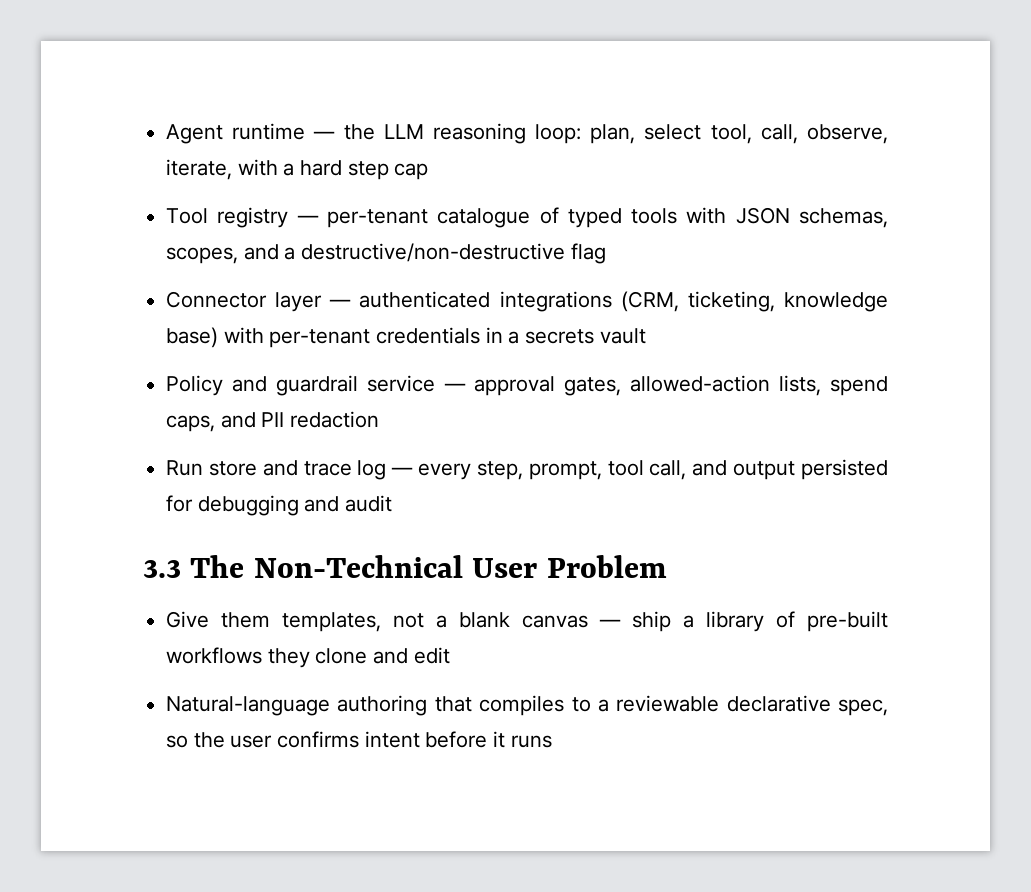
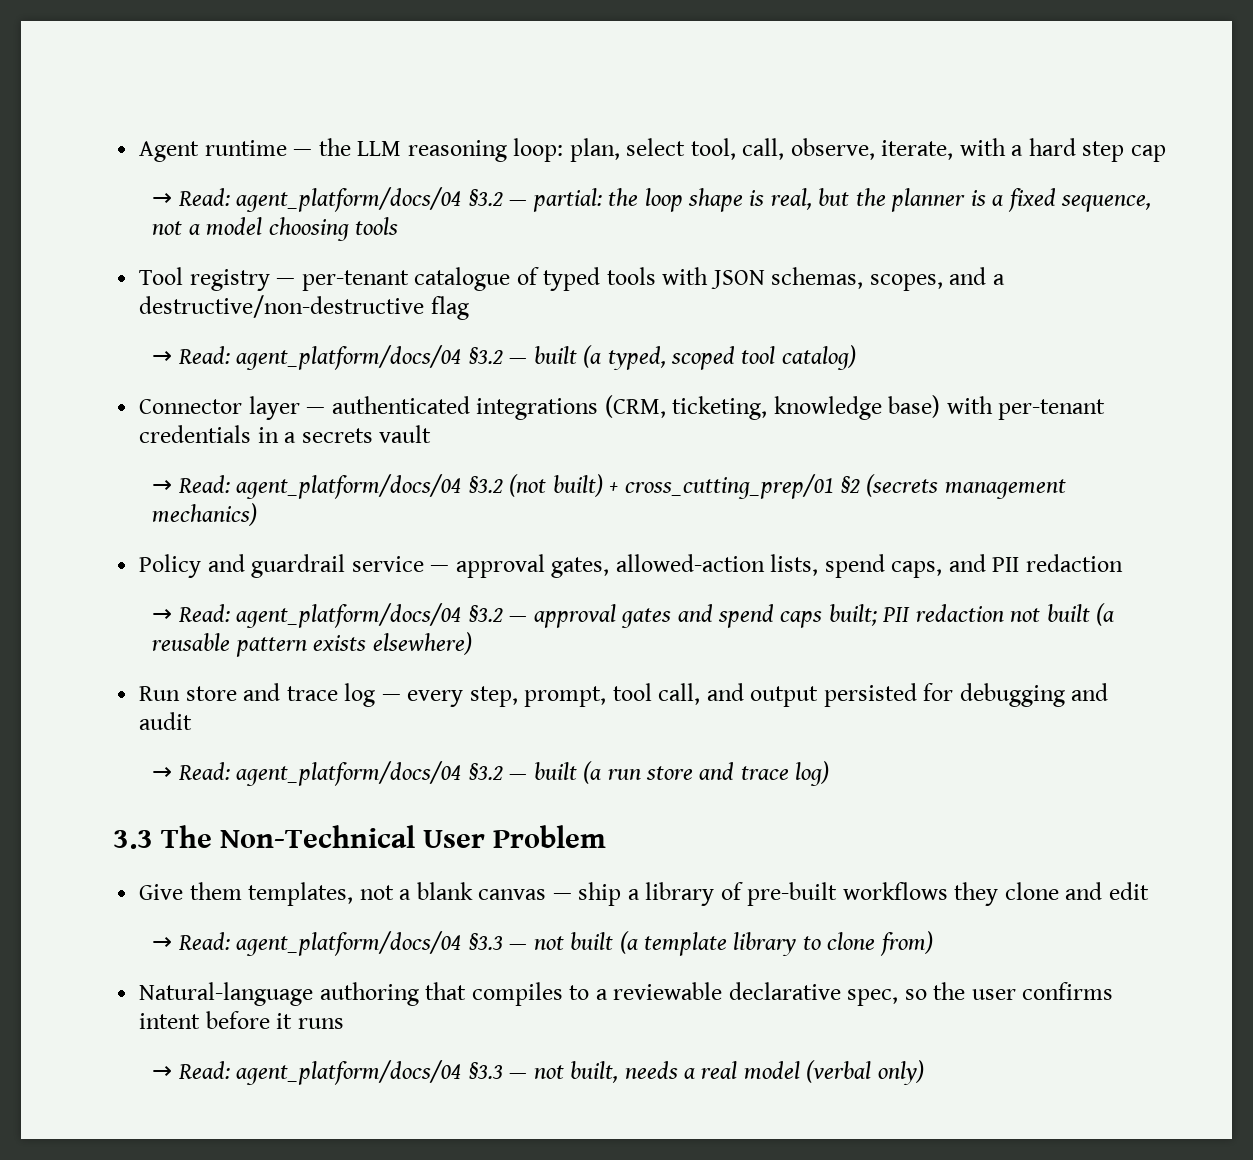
(429, 171) none -> [152,187,1152,212] [152,217,399,241] // → Read: agent_platform/docs/04 §3.2 — partial: the loop shape is real, but the planner is a fixed sequence, not a model choosing tools
(606, 253) none -> [152,345,856,370] // → Read: agent_platform/docs/04 §3.2 — built (a typed, scoped tool catalog)
(646, 336) none -> [152,474,1066,499] [152,503,258,526] // → Read: agent_platform/docs/04 §3.2 (not built) + cross_cutting_prep/01 §2 (secrets management mechanics)
(380, 419) none -> [152,603,1115,628] [152,632,472,657] // → Read: agent_platform/docs/04 §3.2 — approval gates and spend caps built; PII redaction not built (a reusable pattern exists elsewhere)
(393, 503) none -> [152,761,830,786] // → Read: agent_platform/docs/04 §3.2 — built (a run store and trace log)
(450, 655) none -> [152,931,933,956] // → Read: agent_platform/docs/04 §3.3 — not built (a template library to clone from)
(552, 741) none -> [152,1060,924,1085] // → Read: agent_platform/docs/04 §3.3 — not built, needs a real model (verbal only)

